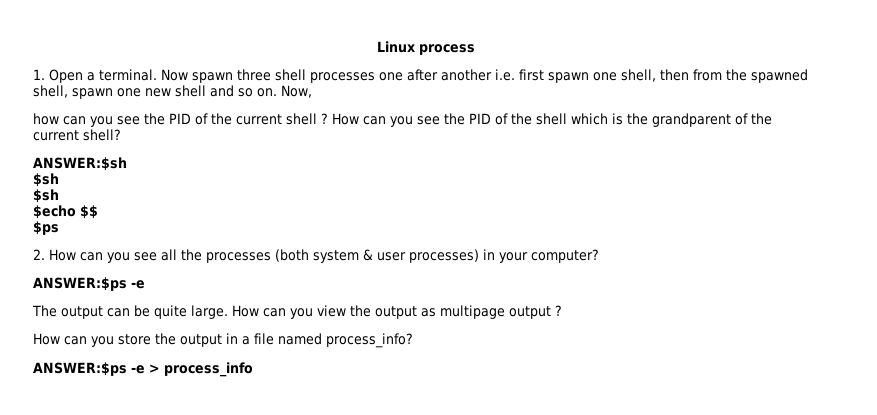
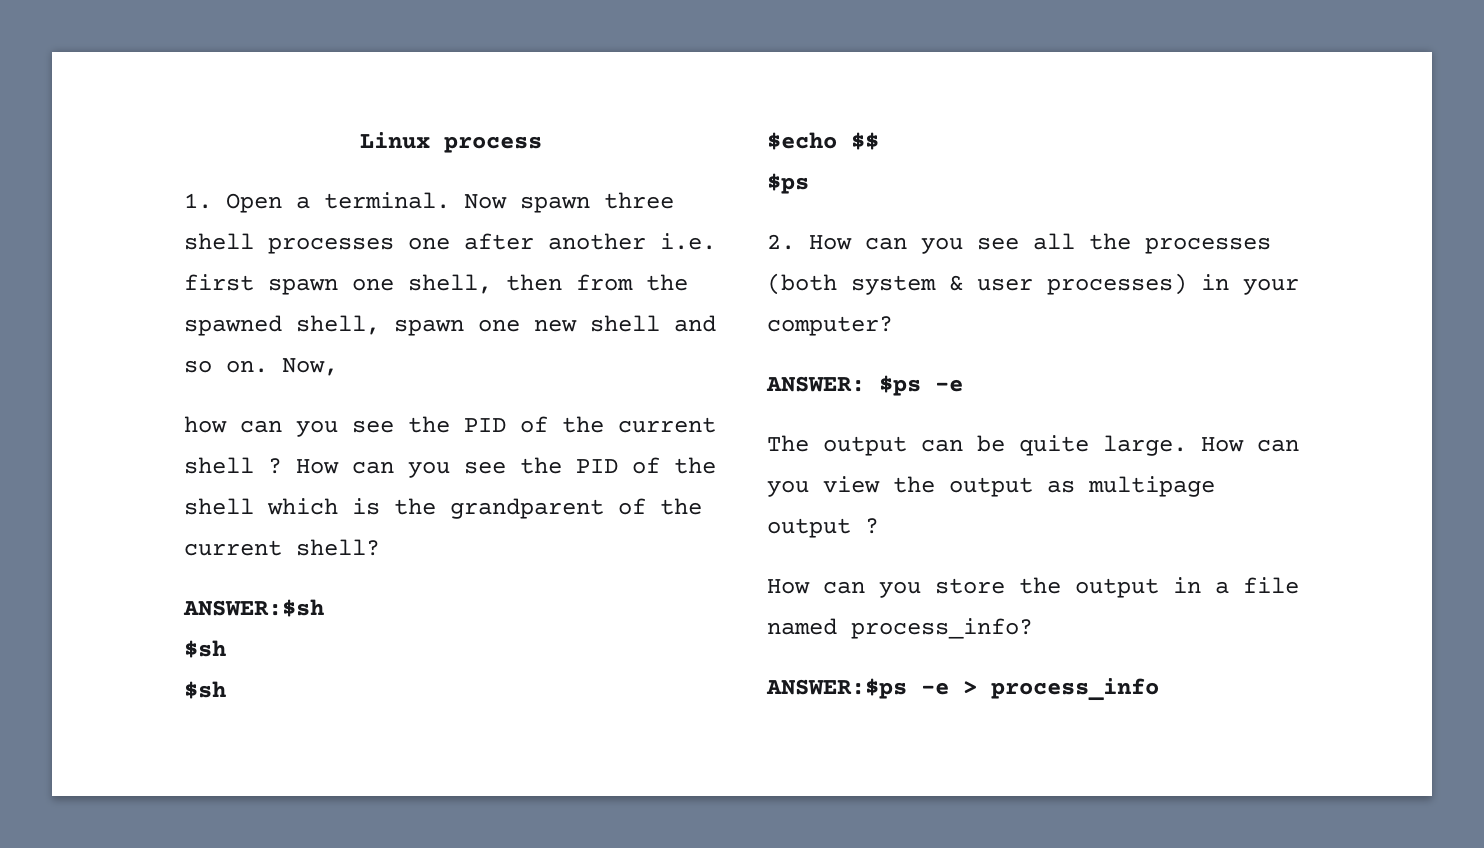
[33,277,127,291] ANSWER:$ps -> [766,375,921,396] ANSWER: $ps

